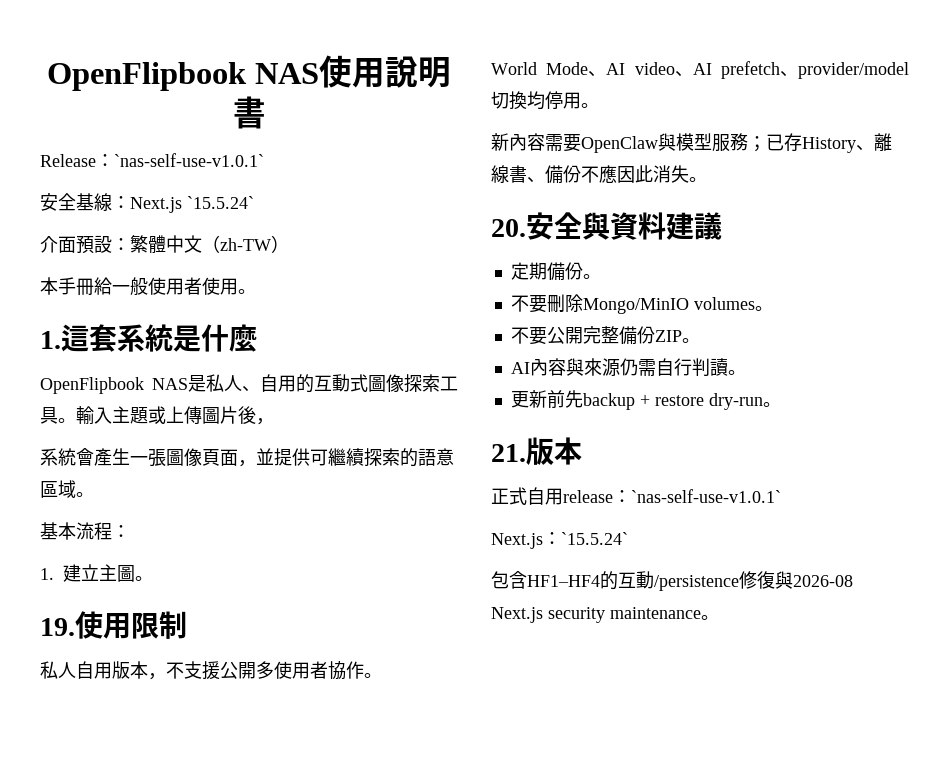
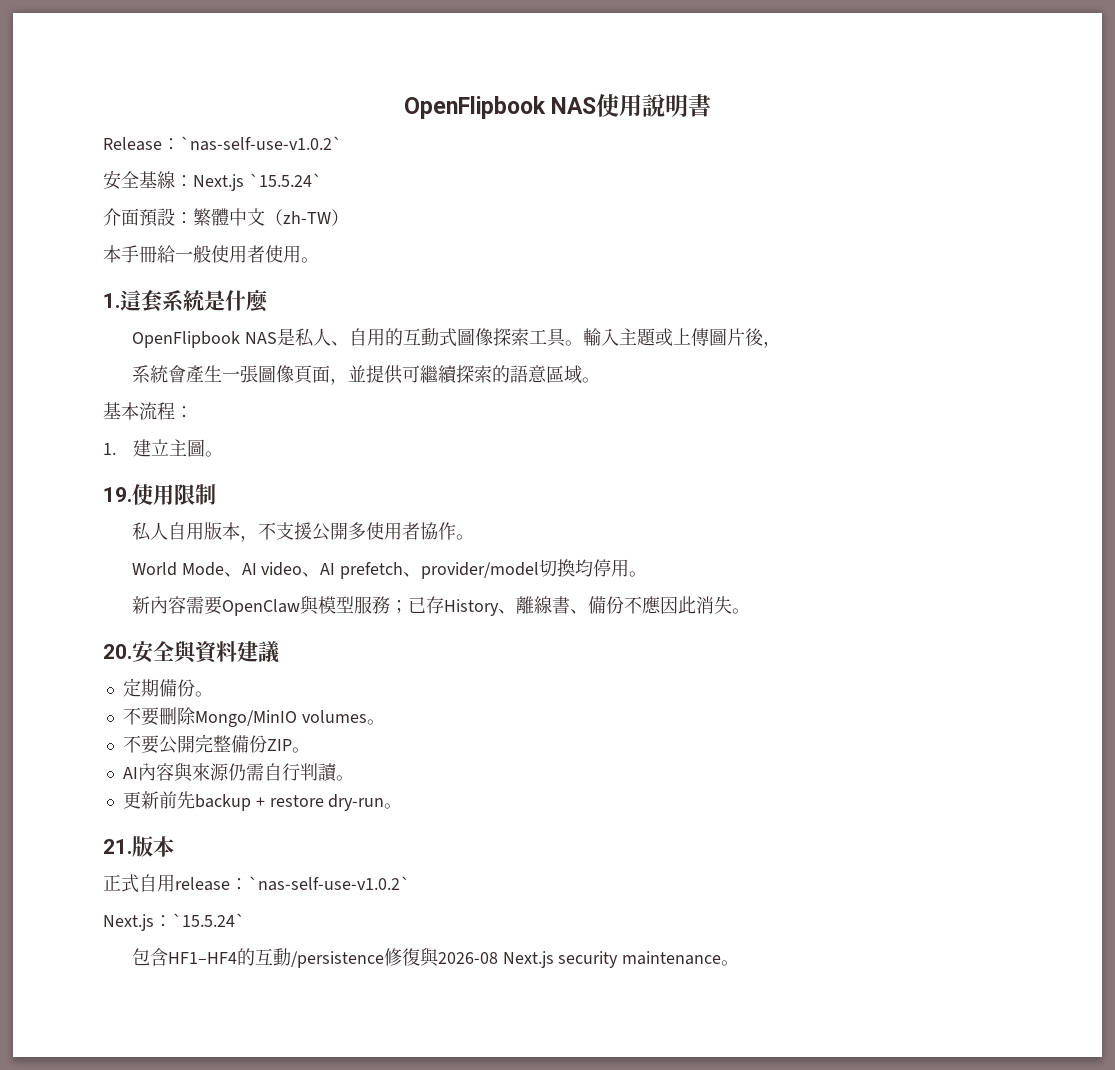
[114,153,264,167] `nas-self-use-v1.0.1` -> [180,136,342,151] `nas-self-use-v1.0.2`
[631,489,781,503] `nas-self-use-v1.0.1` -> [248,876,410,891] `nas-self-use-v1.0.2`

